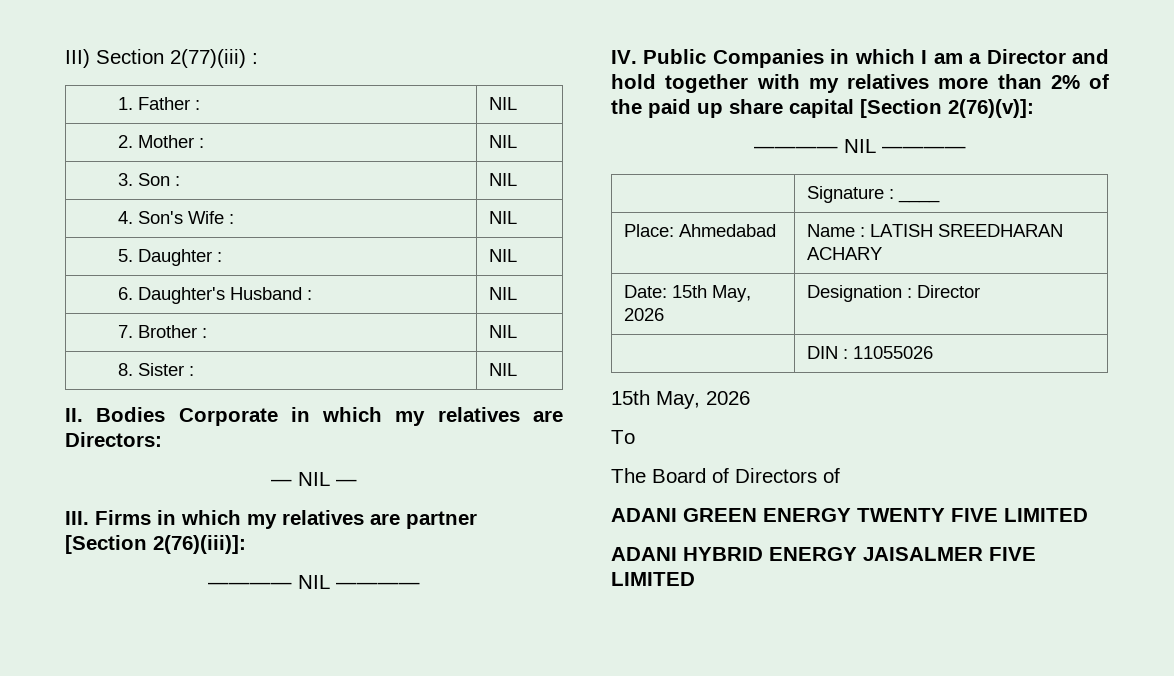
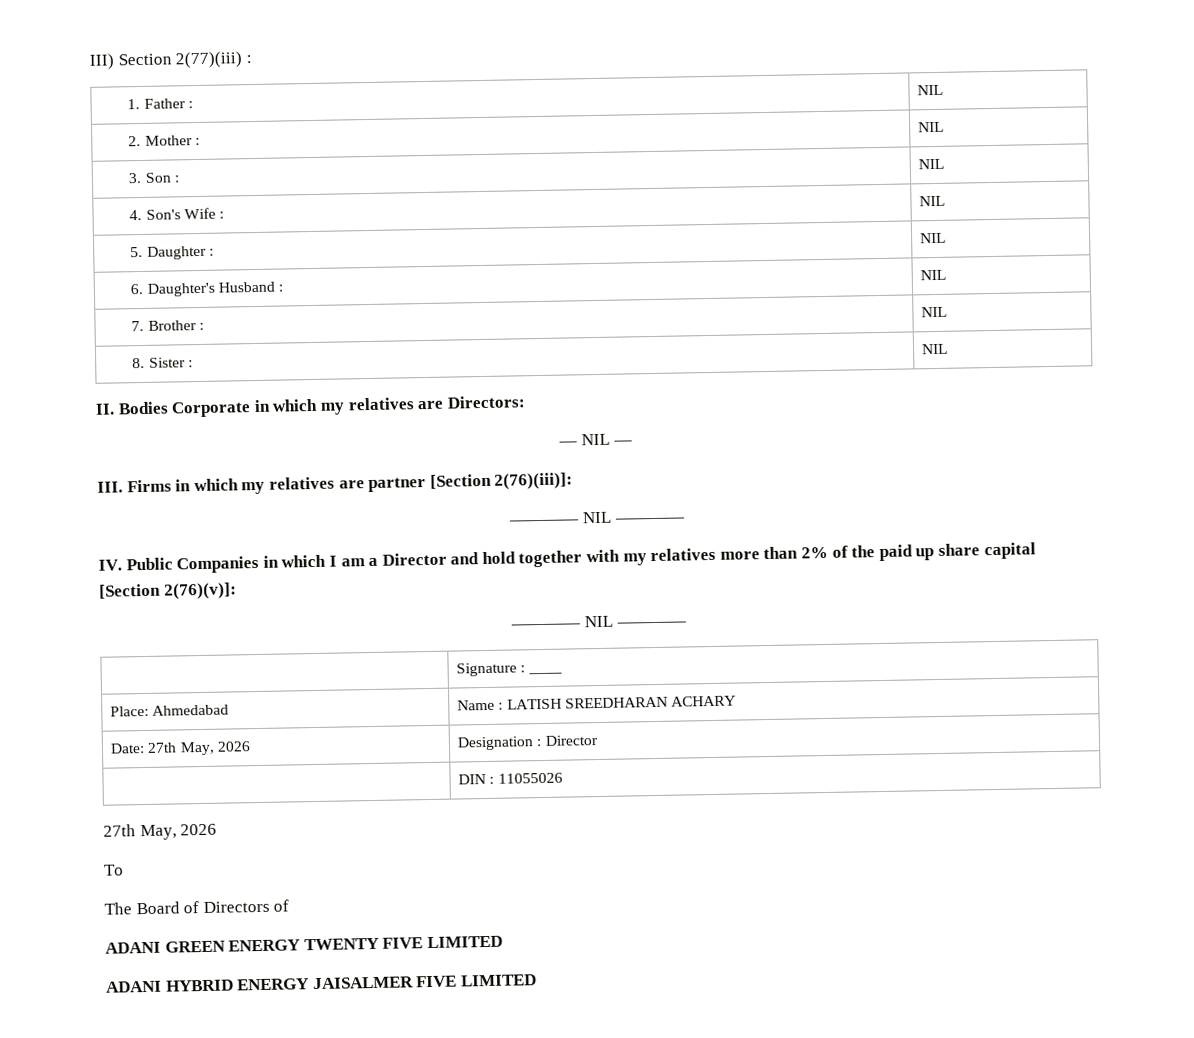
[671,285,707,298] 15th -> [147,742,178,753] 27th
[611,390,650,405] 15th -> [103,824,136,837] 27th

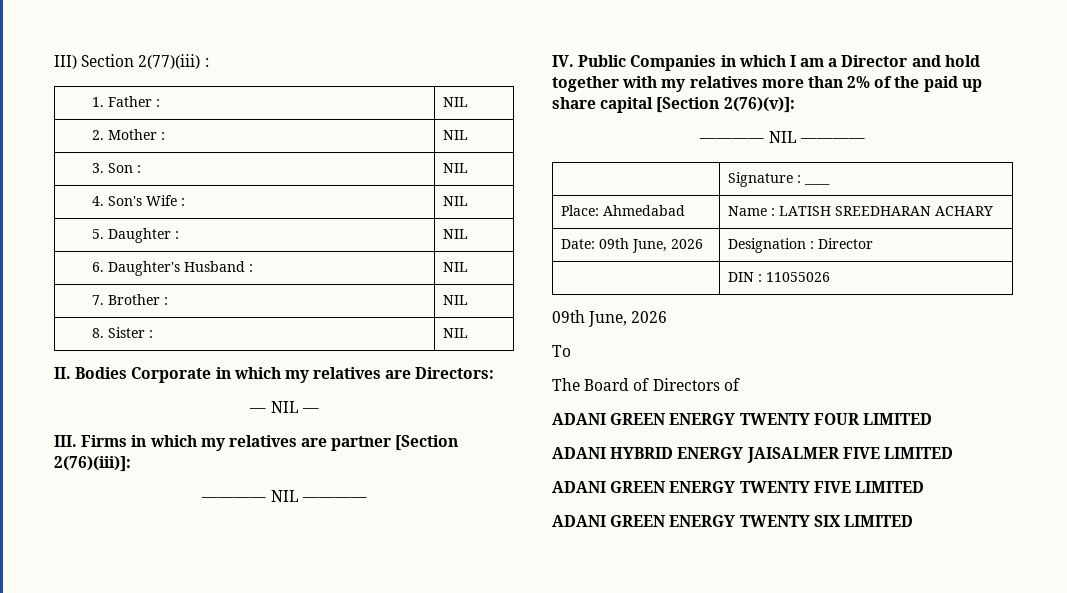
[147,741,215,756] 27th May, -> [599,238,668,253] 09th June,
[103,824,177,841] 27th May, -> [552,310,628,327] 09th June,
[382,937,424,949] FIVE -> [813,413,860,425] FOUR
(537, 980) none -> [552,481,924,493] [552,515,913,527] // ADANI GREEN ENERGY TWENTY FIVE LIMITED // ADANI GREEN ENERGY TWENTY SIX LIMITED

